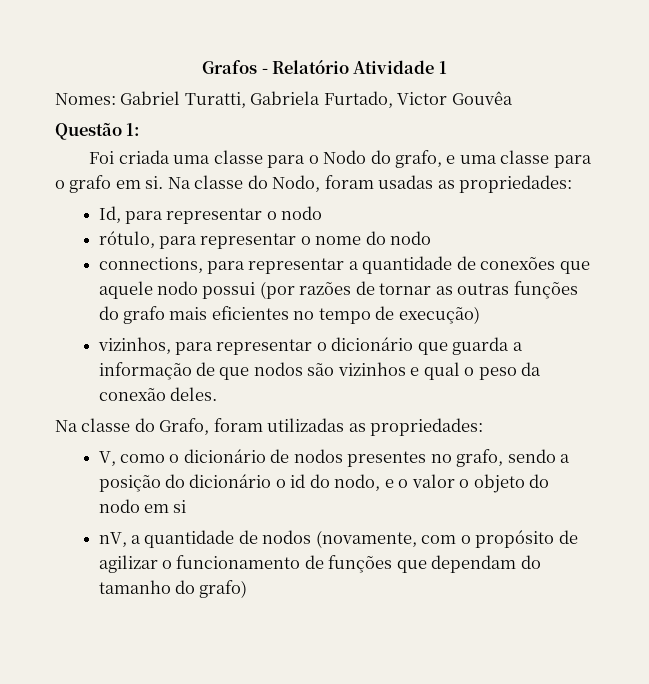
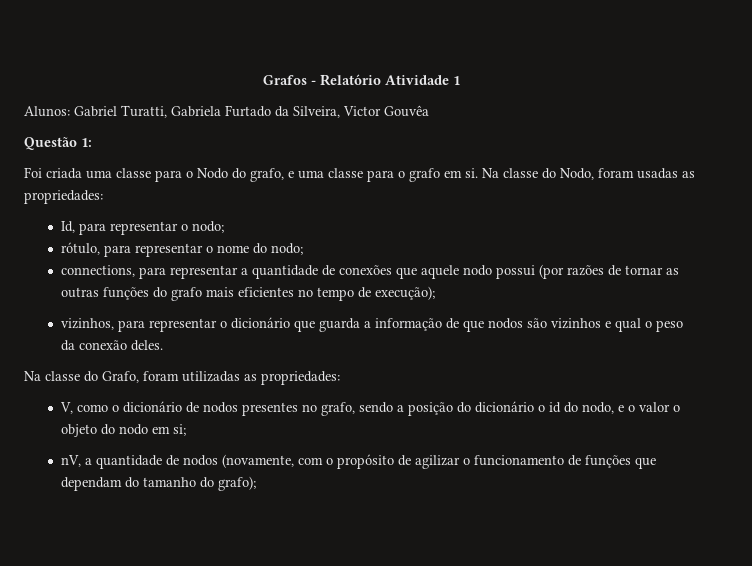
[55,93,116,105] Nomes: -> [24,106,70,117] Alunos:
[323,91,393,108] Furtado, -> [225,105,340,118] Furtado da Silveira,
[281,206,323,220] nodo -> [191,221,224,233] nodo;
[390,231,432,245] nodo -> [270,243,303,255] nodo;
[398,306,480,324] execução) -> [374,286,435,300] execução);
[173,500,187,513] si -> [172,424,186,436] si;
[199,580,248,598] grafo) -> [217,476,256,491] grafo);

